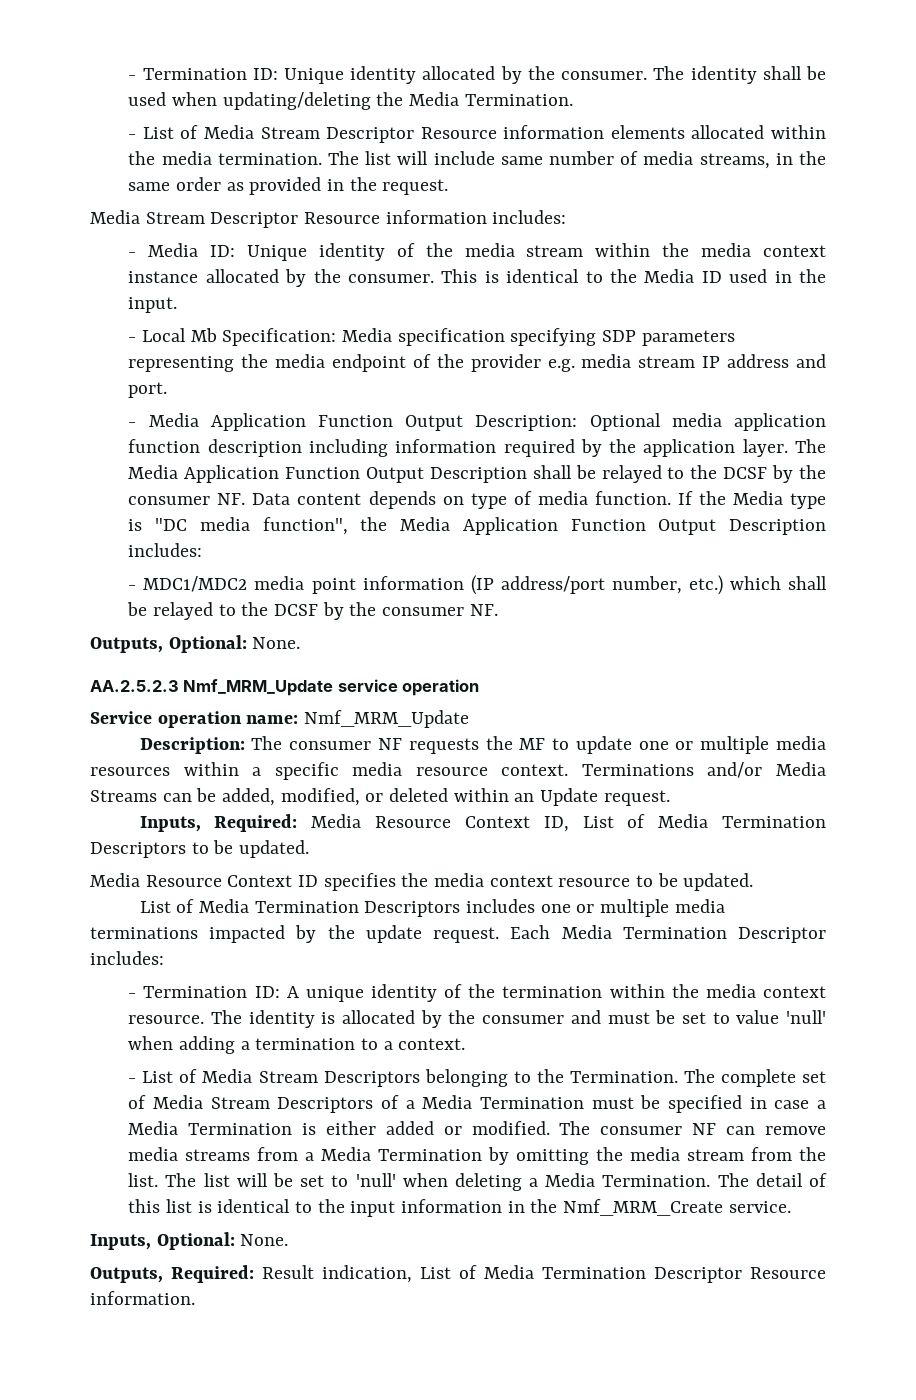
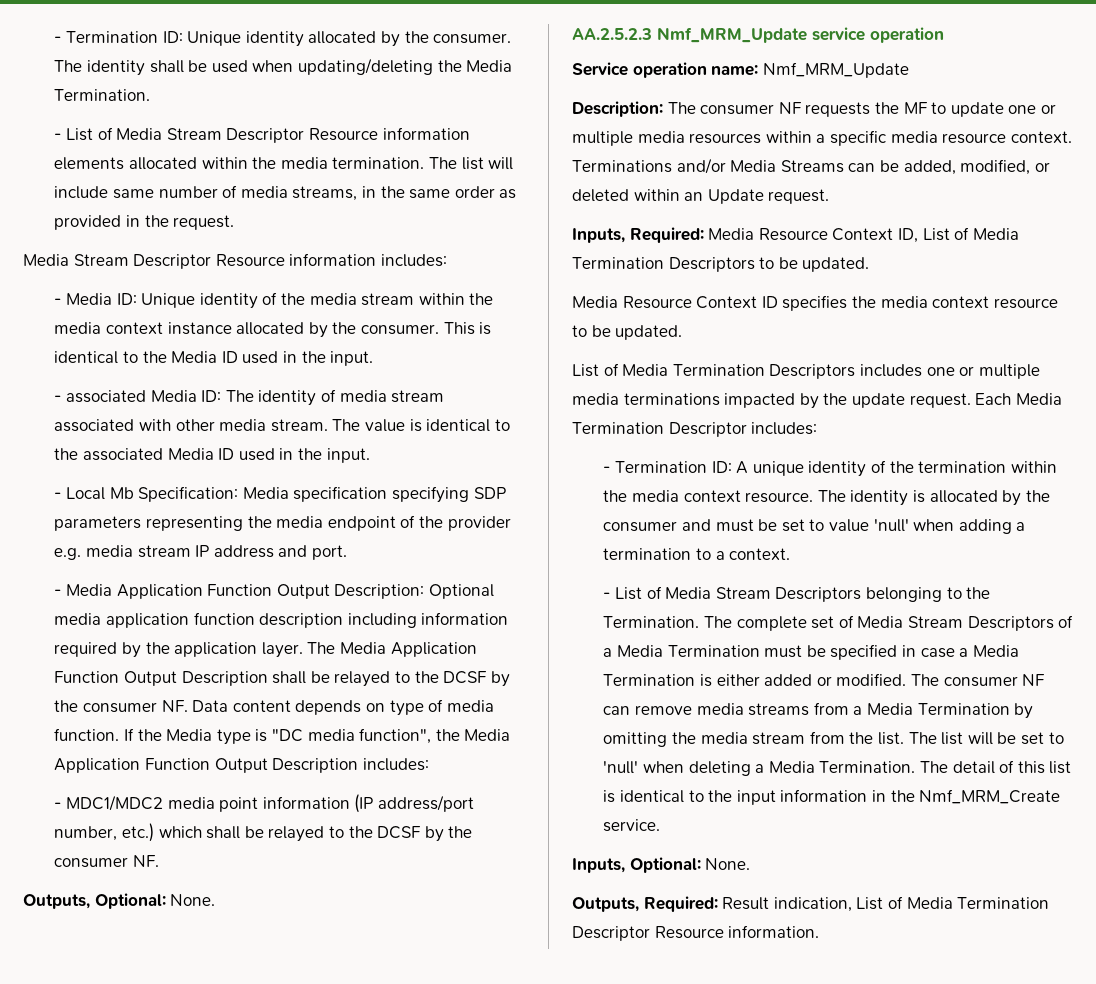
(178, 305) none -> [54,389,445,406] [54,419,510,432] [54,448,370,463] // - associated Media ID: The identity of media stream associated with other media stream. The value is identical to the associated Media ID used in the input.

